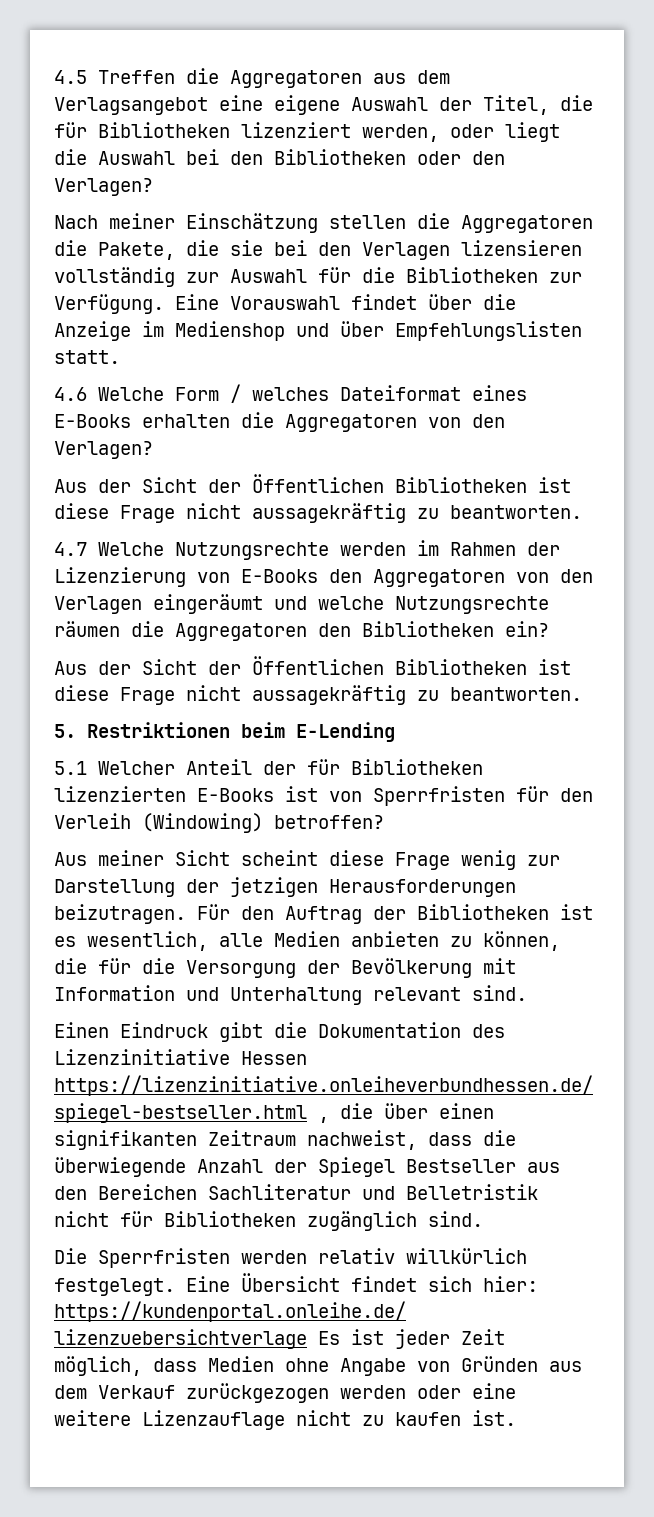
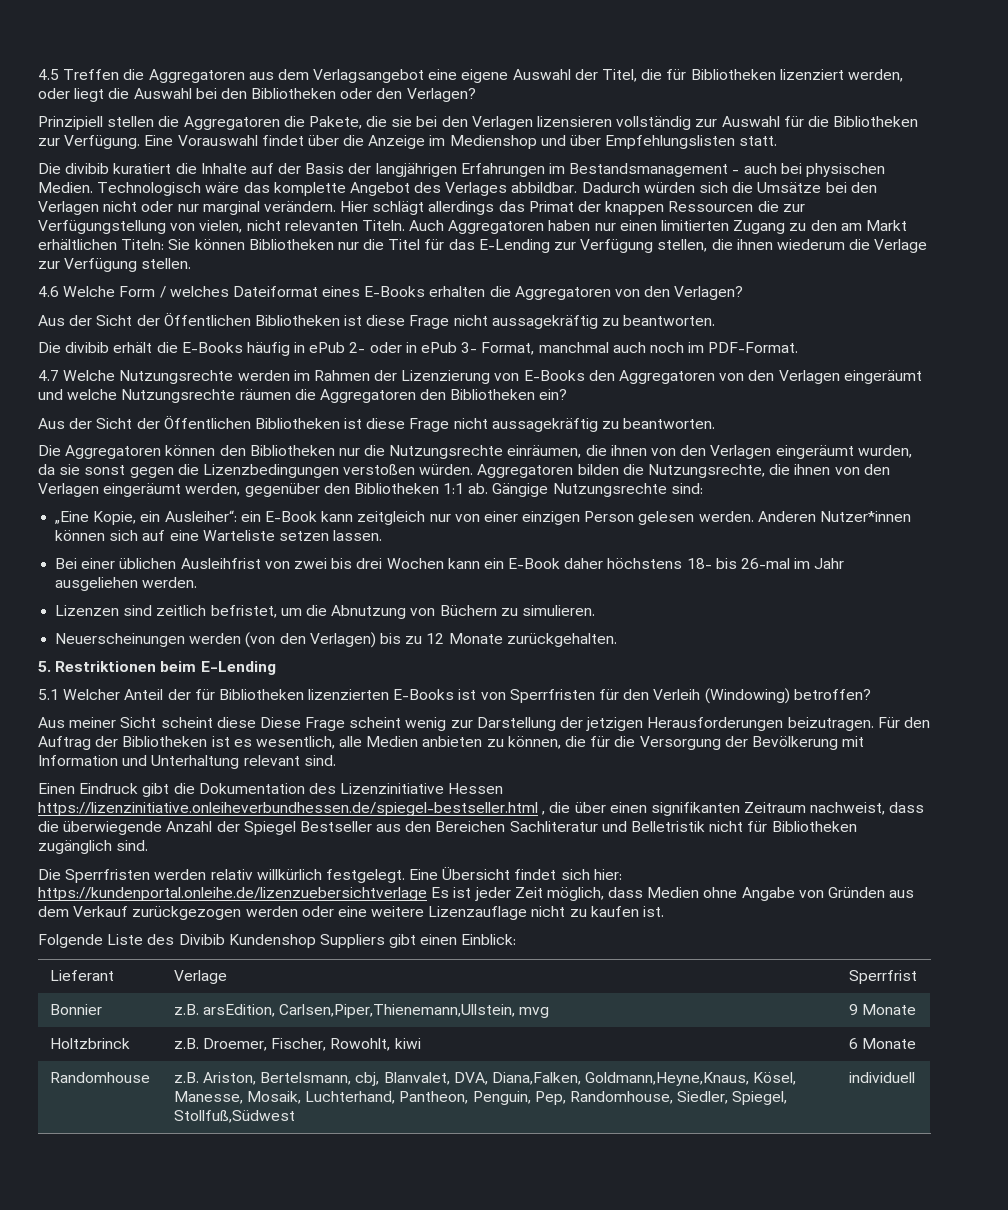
[54,213,318,233] Nach meiner Einschätzung -> [38,116,103,130] Prinzipiell
(120, 357) none -> [38,163,885,177] [38,182,877,196] [38,201,805,215] [38,220,907,234] [38,239,928,253] [38,258,192,272] // Die divibib kuratiert die Inhalte auf der Basis der langjährigen Erfahrungen im Bestandsmanagement - auch bei physischen Medien. Technologisch wäre das komplette Angebot des Verlages abbildbar. Dadurch würden sich die Umsätze bei den Verlagen nicht oder nur marginal verändern. Hier schlägt allerdings das Primat der knappen Ressourcen die zur Verfügungstellung von vielen, nicht relevanten Titeln. Auch Aggregatoren haben nur einen limitierten Zugang zu den am Markt erhältlichen Titeln: Sie können Bibliotheken nur die Titel für das E-Lending zur Verfügung stellen, die ihnen wiederum die Verlage zur Verfügung stellen.
(582, 512) none -> [38,342,799,356] // Die divibib erhält die E-Books häufig in ePub 2- oder in ePub 3- Format, manchmal auch noch im PDF-Format.
(582, 694) none -> [38,445,912,459] [38,464,890,478] [38,483,703,497] [54,510,912,525] [55,530,383,541] [55,558,845,569] [55,577,198,591] [55,605,595,619] [55,632,617,648] // Die Aggregatoren können den Bibliotheken nur die Nutzungsrechte einräumen, die ihnen von den Verlagen eingeräumt wurden, da sie sonst gegen die Lizenzbedingungen verstoßen würden. Aggregatoren bilden die Nutzungsrechte, die ihnen von den Verlagen eingeräumt werden, gegenüber den Bibliotheken 1:1 ab. Gängige Nutzungsrechte sind: // „Eine Kopie, ein Ausleiher“: ein E-Book kann zeitgleich nur von einer einzigen Person gelesen werden. Anderen Nutzer*innen können sich auf eine Warteliste setzen lassen. // Bei einer üblichen Ausleihfrist von zwei bis drei Wochen kann ein E-Book daher höchstens 18- bis 26-mal im Jahr ausgeliehen werden. // Lizenzen sind zeitlich befristet, um die Abnutzung von Büchern zu simulieren. // Neuerscheinungen werden (von den Verlagen) bis zu 12 Monate zurückgehalten.
[395,852,450,870] Frage -> [259,717,402,731] Diese Frage scheint
(516, 1418) none -> [38,934,517,948] [49,970,114,981] [173,970,227,984] [848,970,917,984] [49,1004,102,1015] [173,1004,550,1018] [848,1004,916,1015] [49,1038,130,1049] [173,1038,421,1051] [848,1038,916,1049] [49,1072,150,1083] [173,1072,797,1086] [173,1091,788,1105] [173,1110,295,1123] [848,1072,915,1083] // Folgende Liste des Divibib Kundenshop Suppliers gibt einen Einblick: // Lieferant | Verlage | Sperrfrist // Bonnier | z.B. arsEdition, Carlsen,Piper,Thienemann,Ullstein, mvg | 9 Monate // Holtzbrinck | z.B. Droemer, Fischer, Rowohlt, kiwi | 6 Monate // Randomhouse | z.B. Ariston, Bertelsmann, cbj, Blanvalet, DVA, Diana,Falken, Goldmann,Heyne,Knaus, Kösel, Manesse, Mosaik, Luchterhand, Pantheon, Penguin, Pep, Randomhouse, Siedler, Spiegel, Stollfuß,Südwest | individuell

